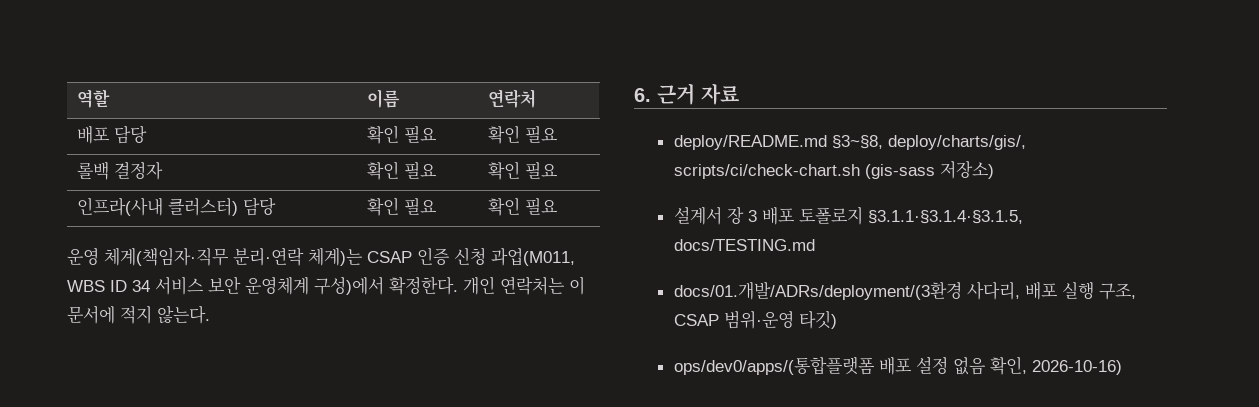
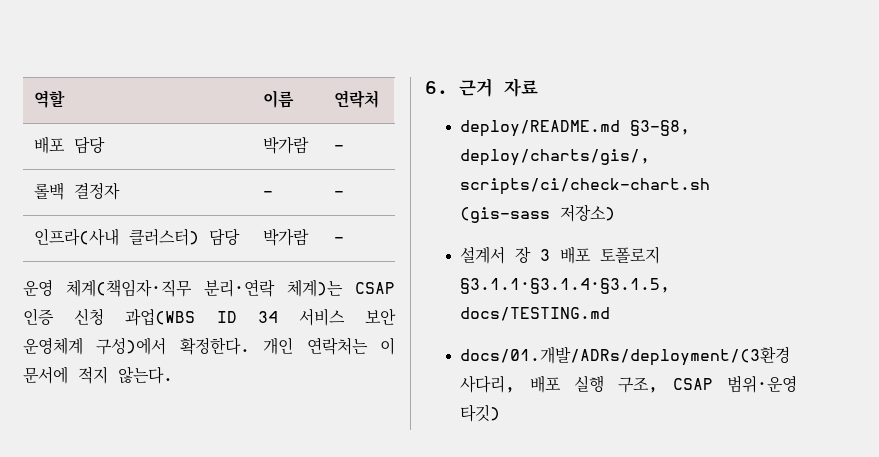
[367,125,438,144] [488,125,559,144] [77,161,164,180] [367,161,438,180] [488,161,559,180] 확인 필요 | 확인 필요 // 롤백 결정자 | 확인 필요 | 확인 필요 -> [262,136,309,154] [333,145,344,151] [33,182,120,200] [262,191,273,197] [333,191,344,197] 박가람 | - // 롤백 결정자 | - | -
[367,197,438,216] [488,197,559,216] 확인 필요 | 확인 필요 -> [262,228,309,246] [333,237,344,243] 박가람 | -
[491,248,575,266] [67,280,105,292] 과업(M011, WBS -> [125,309,196,326] 과업(WBS
[831,135,883,149] §3~§8, -> [630,120,691,136] §3–§8,
[673,356,1122,375] // ops/dev0/apps/(통합플랫폼 배포 설정 없음 확인, 2026-10-16) -> (501, 413) none

